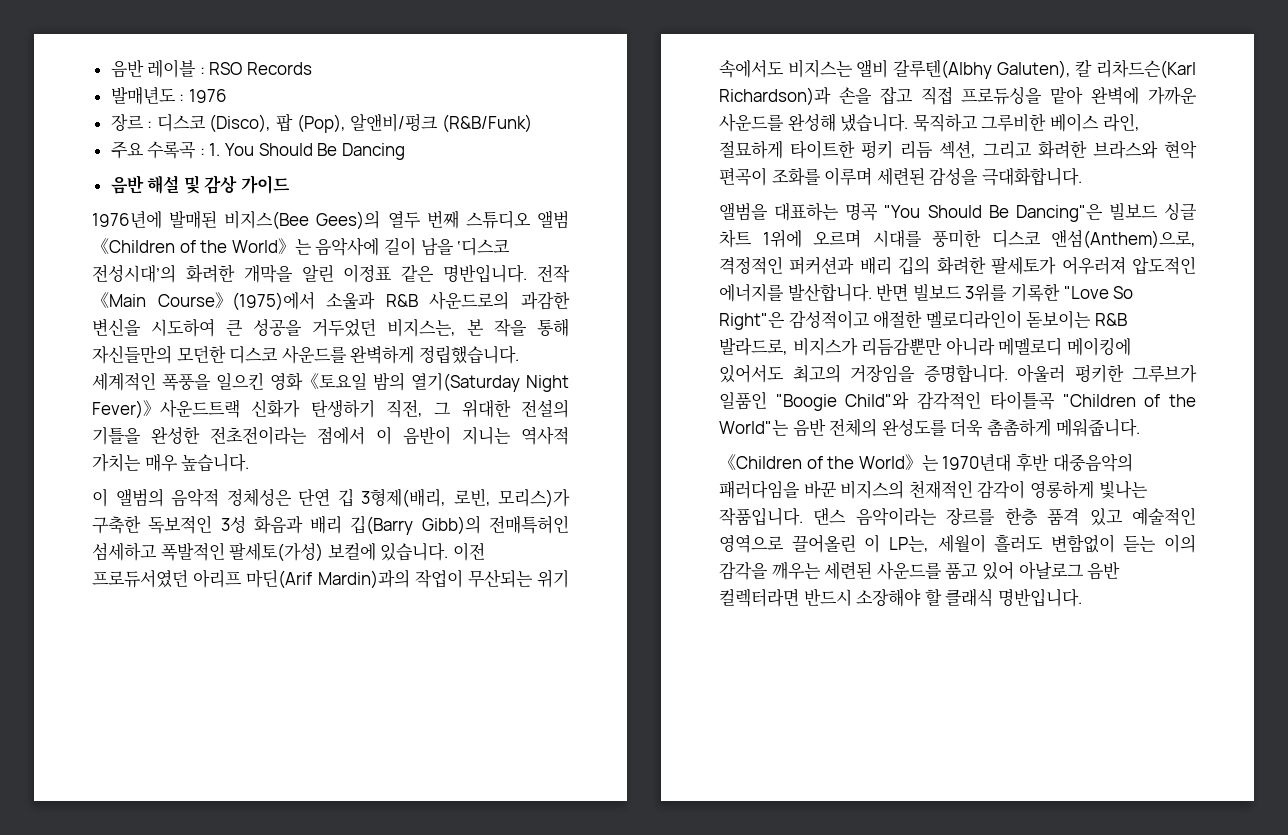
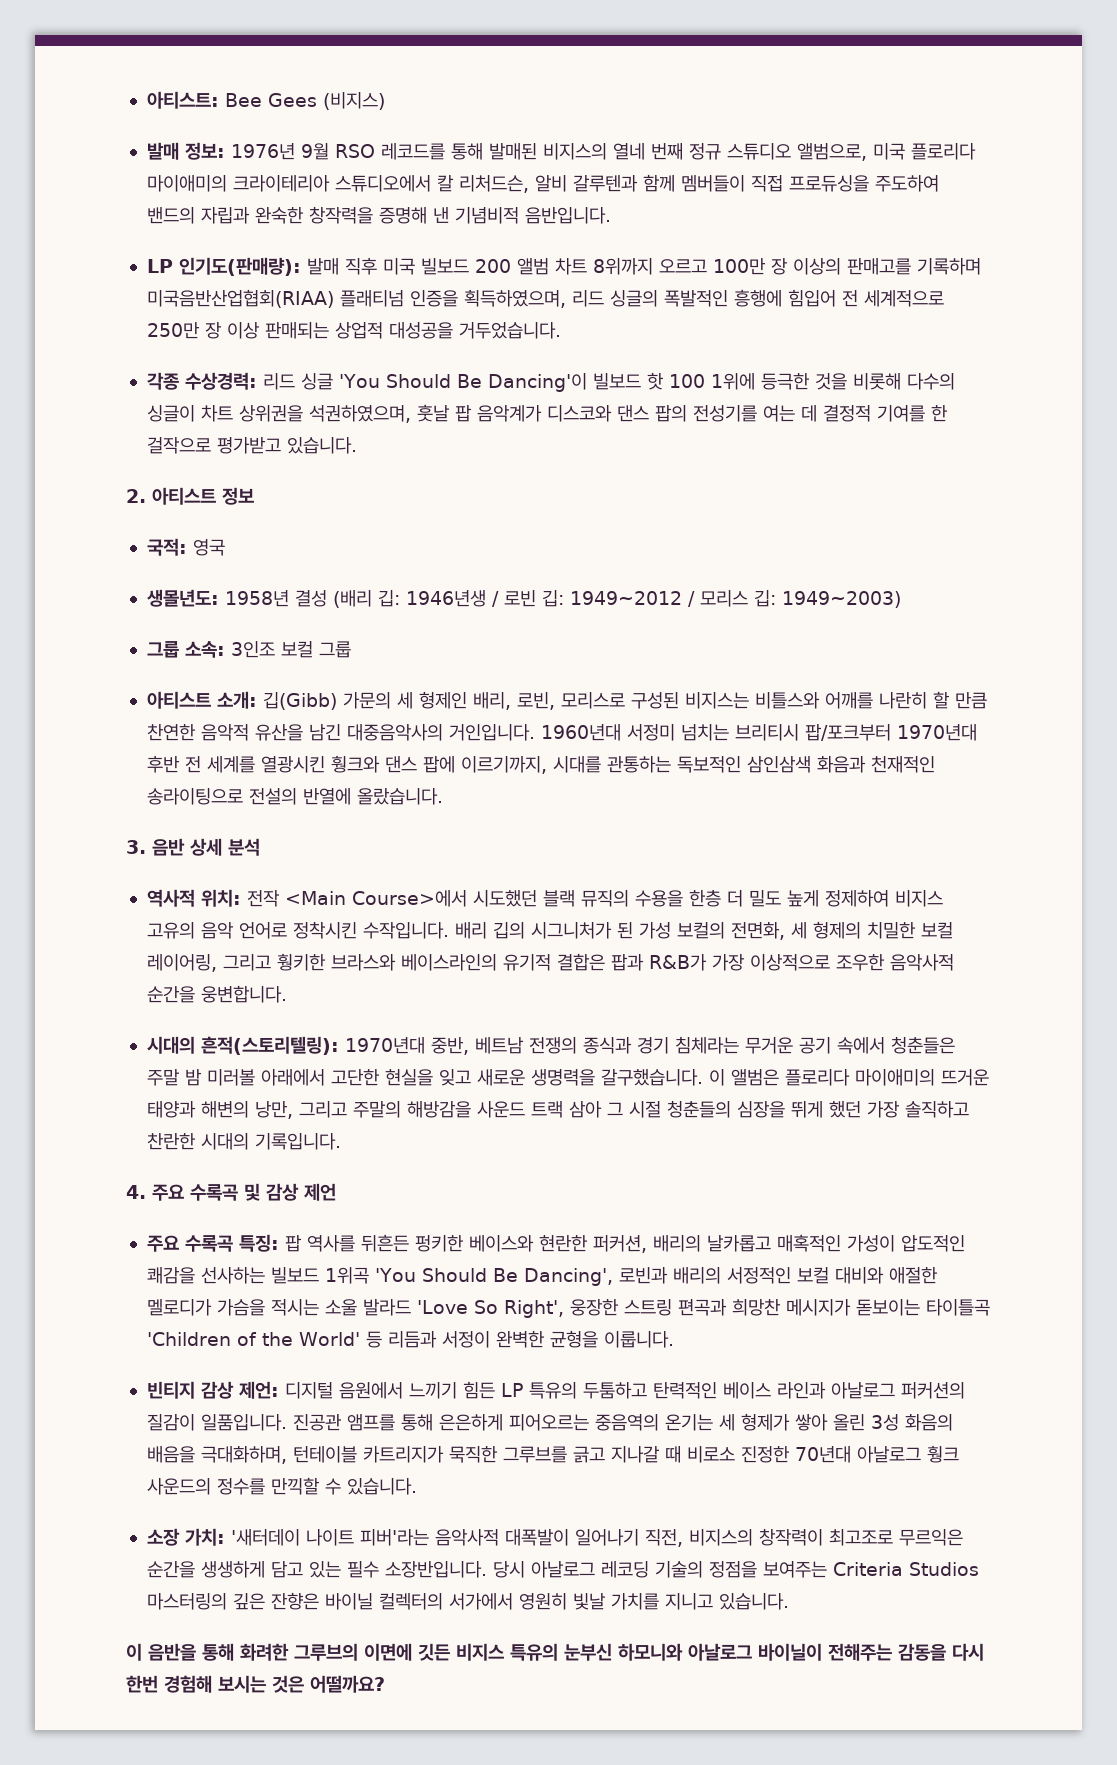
[110,59,313,78] [110,87,227,105] [110,113,532,133] [110,141,405,160] [110,175,291,194] [92,210,570,230] [92,237,511,256] [92,264,570,283] [92,291,570,311] [92,318,569,337] [92,345,519,364] [92,372,569,392] [92,399,569,419] [92,426,569,445] [92,453,250,472] [92,488,570,508] [92,515,569,535] [92,542,485,562] [92,569,569,589] [719,59,1196,79] [719,86,1197,106] [719,113,1140,132] [719,140,1197,159] [719,167,1082,186] [719,202,1197,222] [719,229,1196,249] [719,256,1196,275] [719,283,1134,302] [719,310,1127,330] [719,337,1131,356] [719,364,1197,383] [719,391,1196,411] [719,418,1140,437] [719,453,1133,472] [719,480,1148,499] [719,507,1196,526] [719,534,1196,553] [719,561,1121,580] [719,588,1082,607] 음반 레이블 : RSO Records // 발매년도 : 1976 // 장르 : 디스코 (Disco), 팝 (Pop), 알앤비/펑크 (R&B/Funk) // 주요 수록곡 : 1. You Should Be Dancing // 음반 해설 및 감상 가이드 // 1976년에 발매된 비지스(Bee Gees)의 열두 번째 스튜디오 앨범《Children of the World》는 음악사에 길이 남을 ‘디스코 전성시대’의 화려한 개막을 알린 이정표 같은 명반입니다. 전작《Main Course》(1975)에서 소울과 R&B 사운드로의 과감한 변신을 시도하여 큰 성공을 거두었던 비지스는, 본 작을 통해 자신들만의 모던한 디스코 사운드를 완벽하게 정립했습니다. 세계적인 폭풍을 일으킨 영화《토요일 밤의 열기(Saturday Night Fever)》사운드트랙 신화가 탄생하기 직전, 그 위대한 전설의 기틀을 완성한 전초전이라는 점에서 이 음반이 지니는 역사적 가치는 매우 높습니다. // 이 앨범의 음악적 정체성은 단연 깁 3형제(배리, 로빈, 모리스)가 구축한 독보적인 3성 화음과 배리 깁(Barry Gibb)의 전매특허인 섬세하고 폭발적인 팔세토(가성) 보컬에 있습니다. 이전 프로듀서였던 아리프 마딘(Arif Mardin)과의 작업이 무산되는 위기 속에서도 비지스는 앨비 갈루텐(Albhy Galuten), 칼 리차드슨(Karl Richardson)과 손을 잡고 직접 프로듀싱을 맡아 완벽에 가까운 사운드를 완성해 냈습니다. 묵직하고 그루비한 베이스 라인, 절묘하게 타이트한 펑키 리듬 섹션, 그리고 화려한 브라스와 현악 편곡이 조화를 이루며 세련된 감성을 극대화합니다. // 앨범을 대표하는 명곡 "You Should Be Dancing"은 빌보드 싱글 차트 1위에 오르며 시대를 풍미한 디스코 앤섬(Anthem)으로, 격정적인 퍼커션과 배리 깁의 화려한 팔세토가 어우러져 압도적인 에너지를 발산합니다. 반면 빌보드 3위를 기록한 "Love So Right"은 감성적이고 애절한 멜로디라인이 돋보이는 R&B 발라드로, 비지스가 리듬감뿐만 아니라 메멜로디 메이킹에 있어서도 최고의 거장임을 증명합니다. 아울러 펑키한 그루브가 일품인 "Boogie Child"와 감각적인 타이틀곡 "Children of the World"는 음반 전체의 완성도를 더욱 촘촘하게 메워줍니다. // 《Children of the World》는 1970년대 후반 대중음악의 패러다임을 바꾼 비지스의 천재적인 감각이 영롱하게 빛나는 작품입니다. 댄스 음악이라는 장르를 한층 품격 있고 예술적인 영역으로 끌어올린 이 LP는, 세월이 흘러도 변함없이 듣는 이의 감각을 깨우는 세련된 사운드를 품고 있어 아날로그 음반 컬렉터라면 반드시 소장해야 할 클래식 명반입니다. -> [146,91,385,110] [146,142,976,161] [146,174,939,193] [146,206,611,224] [146,257,981,276] [146,289,944,308] [146,322,561,339] [146,372,955,392] [146,404,948,423] [146,437,357,454] [126,487,254,505] [146,538,225,556] [146,589,901,608] [146,641,351,658] [146,691,987,710] [146,724,977,741] [146,755,935,774] [146,788,443,805] [126,838,260,856] [146,889,943,907] [146,921,953,940] [146,953,954,972] [146,985,287,1003] [146,1036,955,1055] [146,1069,989,1086] [146,1100,969,1119] [146,1133,341,1150] [126,1183,336,1201] [146,1234,965,1253] [146,1267,938,1286] [146,1299,990,1318] [146,1330,674,1348] [146,1381,965,1399] [146,1413,953,1431] [146,1445,959,1464] [146,1477,417,1495] [146,1528,963,1547] [146,1561,979,1578] [146,1592,789,1610] [126,1643,984,1661] [126,1675,385,1693] 아티스트: Bee Gees (비지스) // 발매 정보: 1976년 9월 RSO 레코드를 통해 발매된 비지스의 열네 번째 정규 스튜디오 앨범으로, 미국 플로리다 마이애미의 크라이테리아 스튜디오에서 칼 리처드슨, 알비 갈루텐과 함께 멤버들이 직접 프로듀싱을 주도하여 밴드의 자립과 완숙한 창작력을 증명해 낸 기념비적 음반입니다. // LP 인기도(판매량): 발매 직후 미국 빌보드 200 앨범 차트 8위까지 오르고 100만 장 이상의 판매고를 기록하며 미국음반산업협회(RIAA) 플래티넘 인증을 획득하였으며, 리드 싱글의 폭발적인 흥행에 힘입어 전 세계적으로 250만 장 이상 판매되는 상업적 대성공을 거두었습니다. // 각종 수상경력: 리드 싱글 'You Should Be Dancing'이 빌보드 핫 100 1위에 등극한 것을 비롯해 다수의 싱글이 차트 상위권을 석권하였으며, 훗날 팝 음악계가 디스코와 댄스 팝의 전성기를 여는 데 결정적 기여를 한 걸작으로 평가받고 있습니다. // 2. 아티스트 정보 // 국적: 영국 // 생몰년도: 1958년 결성 (배리 깁: 1946년생 / 로빈 깁: 1949~2012 / 모리스 깁: 1949~2003) // 그룹 소속: 3인조 보컬 그룹 // 아티스트 소개: 깁(Gibb) 가문의 세 형제인 배리, 로빈, 모리스로 구성된 비지스는 비틀스와 어깨를 나란히 할 만큼 찬연한 음악적 유산을 남긴 대중음악사의 거인입니다. 1960년대 서정미 넘치는 브리티시 팝/포크부터 1970년대 후반 전 세계를 열광시킨 훵크와 댄스 팝에 이르기까지, 시대를 관통하는 독보적인 삼인삼색 화음과 천재적인 송라이팅으로 전설의 반열에 올랐습니다. // 3. 음반 상세 분석 // 역사적 위치: 전작 <Main Course>에서 시도했던 블랙 뮤직의 수용을 한층 더 밀도 높게 정제하여 비지스 고유의 음악 언어로 정착시킨 수작입니다. 배리 깁의 시그니처가 된 가성 보컬의 전면화, 세 형제의 치밀한 보컬 레이어링, 그리고 훵키한 브라스와 베이스라인의 유기적 결합은 팝과 R&B가 가장 이상적으로 조우한 음악사적 순간을 웅변합니다. // 시대의 흔적(스토리텔링): 1970년대 중반, 베트남 전쟁의 종식과 경기 침체라는 무거운 공기 속에서 청춘들은 주말 밤 미러볼 아래에서 고단한 현실을 잊고 새로운 생명력을 갈구했습니다. 이 앨범은 플로리다 마이애미의 뜨거운 태양과 해변의 낭만, 그리고 주말의 해방감을 사운드 트랙 삼아 그 시절 청춘들의 심장을 뛰게 했던 가장 솔직하고 찬란한 시대의 기록입니다. // 4. 주요 수록곡 및 감상 제언 // 주요 수록곡 특징: 팝 역사를 뒤흔든 펑키한 베이스와 현란한 퍼커션, 배리의 날카롭고 매혹적인 가성이 압도적인 쾌감을 선사하는 빌보드 1위곡 'You Should Be Dancing', 로빈과 배리의 서정적인 보컬 대비와 애절한 멜로디가 가슴을 적시는 소울 발라드 'Love So Right', 웅장한 스트링 편곡과 희망찬 메시지가 돋보이는 타이틀곡 'Children of the World' 등 리듬과 서정이 완벽한 균형을 이룹니다. // 빈티지 감상 제언: 디지털 음원에서 느끼기 힘든 LP 특유의 두툼하고 탄력적인 베이스 라인과 아날로그 퍼커션의 질감이 일품입니다. 진공관 앰프를 통해 은은하게 피어오르는 중음역의 온기는 세 형제가 쌓아 올린 3성 화음의 배음을 극대화하며, 턴테이블 카트리지가 묵직한 그루브를 긁고 지나갈 때 비로소 진정한 70년대 아날로그 훵크 사운드의 정수를 만끽할 수 있습니다. // 소장 가치: '새터데이 나이트 피버'라는 음악사적 대폭발이 일어나기 직전, 비지스의 창작력이 최고조로 무르익은 순간을 생생하게 담고 있는 필수 소장반입니다. 당시 아날로그 레코딩 기술의 정점을 보여주는 Criteria Studios 마스터링의 깊은 잔향은 바이닐 컬렉터의 서가에서 영원히 빛날 가치를 지니고 있습니다. // 이 음반을 통해 화려한 그루브의 이면에 깃든 비지스 특유의 눈부신 하모니와 아날로그 바이닐이 전해주는 감동을 다시 한번 경험해 보시는 것은 어떨까요?

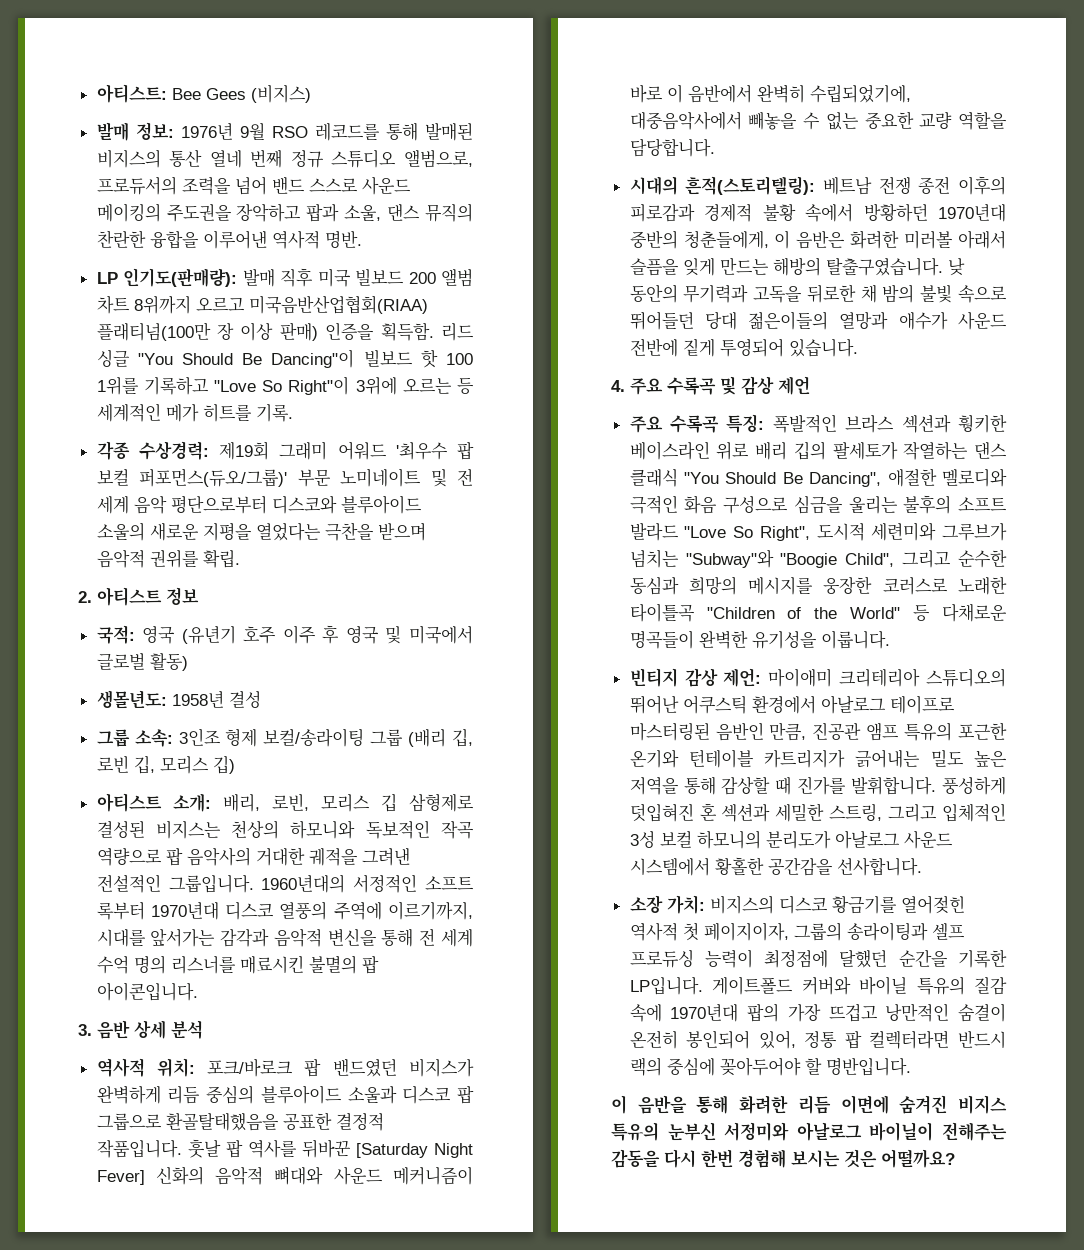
(607, 151) none -> [169,149,203,167] 통산
[872,143,976,160] [146,174,939,193] [146,206,611,224] 미국 플로리다 마이애미의 크라이테리아 스튜디오에서 칼 리처드슨, 알비 갈루텐과 함께 멤버들이 직접 프로듀싱을 주도하여 밴드의 자립과 완숙한 창작력을 증명해 낸 기념비적 음반입니다. -> [96,176,411,195] [96,203,473,222] [96,230,362,249] 프로듀서의 조력을 넘어 밴드 스스로 사운드 메이킹의 주도권을 장악하고 팝과 소울, 댄스 뮤직의 찬란한 융합을 이루어낸 역사적 명반.
[712,258,981,275] [146,289,944,308] [146,322,561,339] [146,372,955,392] [146,404,948,423] [146,437,357,454] 100만 장 이상의 판매고를 기록하며 미국음반산업협회(RIAA) 플래티넘 인증을 획득하였으며, 리드 싱글의 폭발적인 흥행에 힘입어 전 세계적으로 250만 장 이상 판매되는 상업적 대성공을 거두었습니다. // 각종 수상경력: 리드 싱글 'You Should Be Dancing'이 빌보드 핫 100 1위에 등극한 것을 비롯해 다수의 싱글이 차트 상위권을 석권하였으며, 훗날 팝 음악계가 디스코와 댄스 팝의 전성기를 여는 데 결정적 기여를 한 걸작으로 평가받고 있습니다. -> [248,295,428,314] [96,322,474,341] [96,349,474,368] [96,376,475,395] [96,403,293,422] [96,441,475,460] [96,468,473,487] [96,495,422,514] [96,522,426,541] [96,550,240,568] 미국음반산업협회(RIAA) 플래티넘(100만 장 이상 판매) 인증을 획득함. 리드 싱글 "You Should Be Dancing"이 빌보드 핫 100 1위를 기록하고 "Love So Right"이 3위에 오르는 등 세계적인 메가 히트를 기록. // 각종 수상경력: 제19회 그래미 어워드 '최우수 팝 보컬 퍼포먼스(듀오/그룹)' 부문 노미네이트 및 전 세계 음악 평단으로부터 디스코와 블루아이드 소울의 새로운 지평을 열었다는 극찬을 받으며 음악적 권위를 확립.
[146,589,901,608] // 생몰년도: 1958년 결성 (배리 깁: 1946년생 / 로빈 깁: 1949~2012 / 모리스 깁: 1949~2003) -> [181,625,474,644] [96,653,188,671] [96,690,261,709] (유년기 호주 이주 후 영국 및 미국에서 글로벌 활동) // 생몰년도: 1958년 결성
[280,641,351,658] [146,691,987,710] [146,724,977,741] [146,755,935,774] [146,788,443,805] 보컬 그룹 // 아티스트 소개: 깁(Gibb) 가문의 세 형제인 배리, 로빈, 모리스로 구성된 비지스는 비틀스와 어깨를 나란히 할 만큼 찬연한 음악적 유산을 남긴 대중음악사의 거인입니다. 1960년대 서정미 넘치는 브리티시 팝/포크부터 1970년대 후반 전 세계를 열광시킨 훵크와 댄스 팝에 이르기까지, 시대를 관통하는 독보적인 삼인삼색 화음과 천재적인 송라이팅으로 전설의 반열에 올랐습니다. -> [225,728,473,747] [96,755,235,774] [96,793,475,812] [96,820,474,839] [96,847,410,866] [96,874,474,893] [96,901,473,920] [96,928,474,947] [96,955,379,974] [96,982,198,1001] 형제 보컬/송라이팅 그룹 (배리 깁, 로빈 깁, 모리스 깁) // 아티스트 소개: 배리, 로빈, 모리스 깁 삼형제로 결성된 비지스는 천상의 하모니와 독보적인 작곡 역량으로 팝 음악사의 거대한 궤적을 그려낸 전설적인 그룹입니다. 1960년대의 서정적인 소프트 록부터 1970년대 디스코 열풍의 주역에 이르기까지, 시대를 앞서가는 감각과 음악적 변신을 통해 전 세계 수억 명의 리스너를 매료시킨 불멸의 팝 아이콘입니다.
[246,889,943,907] [146,921,953,940] [146,953,954,972] [146,985,287,1003] [146,1036,955,1055] [146,1069,989,1086] [146,1100,969,1119] [146,1133,341,1150] 전작 <Main Course>에서 시도했던 블랙 뮤직의 수용을 한층 더 밀도 높게 정제하여 비지스 고유의 음악 언어로 정착시킨 수작입니다. 배리 깁의 시그니처가 된 가성 보컬의 전면화, 세 형제의 치밀한 보컬 레이어링, 그리고 훵키한 브라스와 베이스라인의 유기적 결합은 팝과 R&B가 가장 이상적으로 조우한 음악사적 순간을 웅변합니다. // 시대의 흔적(스토리텔링): 1970년대 중반, 베트남 전쟁의 종식과 경기 침체라는 무거운 공기 속에서 청춘들은 주말 밤 미러볼 아래에서 고단한 현실을 잊고 새로운 생명력을 갈구했습니다. 이 앨범은 플로리다 마이애미의 뜨거운 태양과 해변의 낭만, 그리고 주말의 해방감을 사운드 트랙 삼아 그 시절 청춘들의 심장을 뛰게 했던 가장 솔직하고 찬란한 시대의 기록입니다. -> [207,1058,474,1077] [96,1085,475,1104] [96,1112,384,1131] [96,1139,474,1158] [96,1166,473,1185] [629,84,911,103] [629,111,1007,130] [629,138,715,157] [629,176,1006,195] [629,203,1006,222] [629,230,1006,249] [629,257,965,276] [629,284,1007,303] [629,311,1007,330] [629,338,858,357] 포크/바로크 팝 밴드였던 비지스가 완벽하게 리듬 중심의 블루아이드 소울과 디스코 팝 그룹으로 환골탈태했음을 공표한 결정적 작품입니다. 훗날 팝 역사를 뒤바꾼 [Saturday Night Fever] 신화의 음악적 뼈대와 사운드 메커니즘이 바로 이 음반에서 완벽히 수립되었기에, 대중음악사에서 빼놓을 수 없는 중요한 교량 역할을 담당합니다. // 시대의 흔적(스토리텔링): 베트남 전쟁 종전 이후의 피로감과 경제적 불황 속에서 방황하던 1970년대 중반의 청춘들에게, 이 음반은 화려한 미러볼 아래서 슬픔을 잊게 만드는 해방의 탈출구였습니다. 낮 동안의 무기력과 고독을 뒤로한 채 밤의 불빛 속으로 뛰어들던 당대 젊은이들의 열망과 애수가 사운드 전반에 짙게 투영되어 있습니다.
[284,1234,965,1253] [146,1267,938,1286] [146,1299,990,1318] [146,1330,674,1348] [146,1381,965,1399] [146,1413,953,1431] [146,1445,959,1464] [146,1477,417,1495] [146,1528,963,1547] [146,1561,979,1578] [146,1592,789,1610] 팝 역사를 뒤흔든 펑키한 베이스와 현란한 퍼커션, 배리의 날카롭고 매혹적인 가성이 압도적인 쾌감을 선사하는 빌보드 1위곡 'You Should Be Dancing', 로빈과 배리의 서정적인 보컬 대비와 애절한 멜로디가 가슴을 적시는 소울 발라드 'Love So Right', 웅장한 스트링 편곡과 희망찬 메시지가 돋보이는 타이틀곡 'Children of the World' 등 리듬과 서정이 완벽한 균형을 이룹니다. // 빈티지 감상 제언: 디지털 음원에서 느끼기 힘든 LP 특유의 두툼하고 탄력적인 베이스 라인과 아날로그 퍼커션의 질감이 일품입니다. 진공관 앰프를 통해 은은하게 피어오르는 중음역의 온기는 세 형제가 쌓아 올린 3성 화음의 배음을 극대화하며, 턴테이블 카트리지가 묵직한 그루브를 긁고 지나갈 때 비로소 진정한 70년대 아날로그 훵크 사운드의 정수를 만끽할 수 있습니다. // 소장 가치: '새터데이 나이트 피버'라는 음악사적 대폭발이 일어나기 직전, 비지스의 창작력이 최고조로 무르익은 순간을 생생하게 담고 있는 필수 소장반입니다. 당시 아날로그 레코딩 기술의 정점을 보여주는 Criteria Studios 마스터링의 깊은 잔향은 바이닐 컬렉터의 서가에서 영원히 빛날 가치를 지니고 있습니다. -> [772,414,1007,433] [629,441,1008,460] [629,468,1007,487] [629,495,1007,514] [629,522,1007,541] [629,549,1007,568] [629,576,1007,595] [629,603,1007,622] [629,630,890,649] [629,668,1006,687] [629,695,955,714] [629,722,1007,741] [629,749,1007,768] [629,776,1006,795] [629,803,1006,822] [629,830,953,849] [629,857,922,876] [629,895,965,914] [629,922,965,941] [629,949,1007,968] [629,976,1007,995] [629,1003,1006,1022] [629,1030,1006,1049] [629,1057,911,1076] 폭발적인 브라스 섹션과 훵키한 베이스라인 위로 배리 깁의 팔세토가 작열하는 댄스 클래식 "You Should Be Dancing", 애절한 멜로디와 극적인 화음 구성으로 심금을 울리는 불후의 소프트 발라드 "Love So Right", 도시적 세련미와 그루브가 넘치는 "Subway"와 "Boogie Child", 그리고 순수한 동심과 희망의 메시지를 웅장한 코러스로 노래한 타이틀곡 "Children of the World" 등 다채로운 명곡들이 완벽한 유기성을 이룹니다. // 빈티지 감상 제언: 마이애미 크리테리아 스튜디오의 뛰어난 어쿠스틱 환경에서 아날로그 테이프로 마스터링된 음반인 만큼, 진공관 앰프 특유의 포근한 온기와 턴테이블 카트리지가 긁어내는 밀도 높은 저역을 통해 감상할 때 진가를 발휘합니다. 풍성하게 덧입혀진 혼 섹션과 세밀한 스트링, 그리고 입체적인 3성 보컬 하모니의 분리도가 아날로그 사운드 시스템에서 황홀한 공간감을 선사합니다. // 소장 가치: 비지스의 디스코 황금기를 열어젖힌 역사적 첫 페이지이자, 그룹의 송라이팅과 셀프 프로듀싱 능력이 최정점에 달했던 순간을 기록한 LP입니다. 게이트폴드 커버와 바이닐 특유의 질감 속에 1970년대 팝의 가장 뜨겁고 낭만적인 숨결이 온전히 봉인되어 있어, 정통 팝 컬렉터라면 반드시 랙의 중심에 꽂아두어야 할 명반입니다.
[294,1643,450,1661] 그루브의 이면에 깃든 -> [797,1095,948,1114] 리듬 이면에 숨겨진
[618,1643,683,1661] 하모니와 -> [724,1122,790,1141] 서정미와

